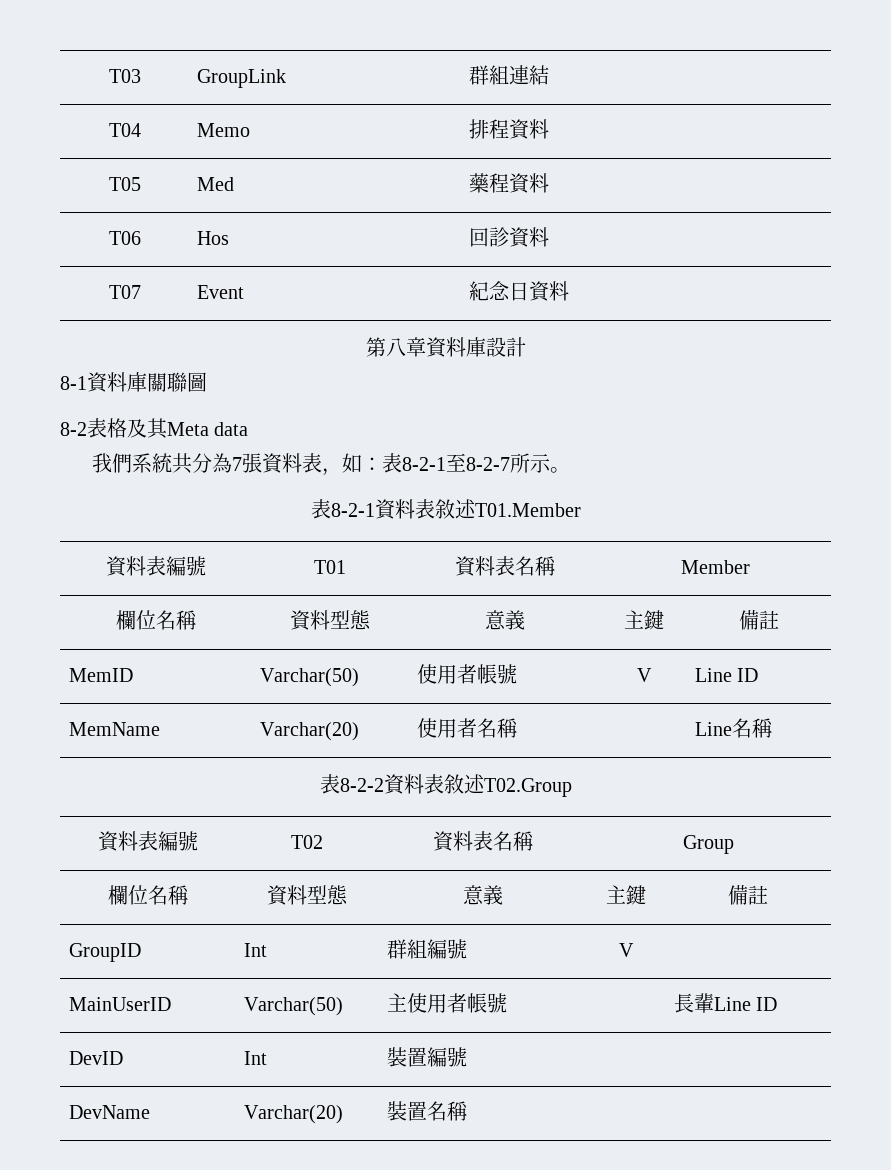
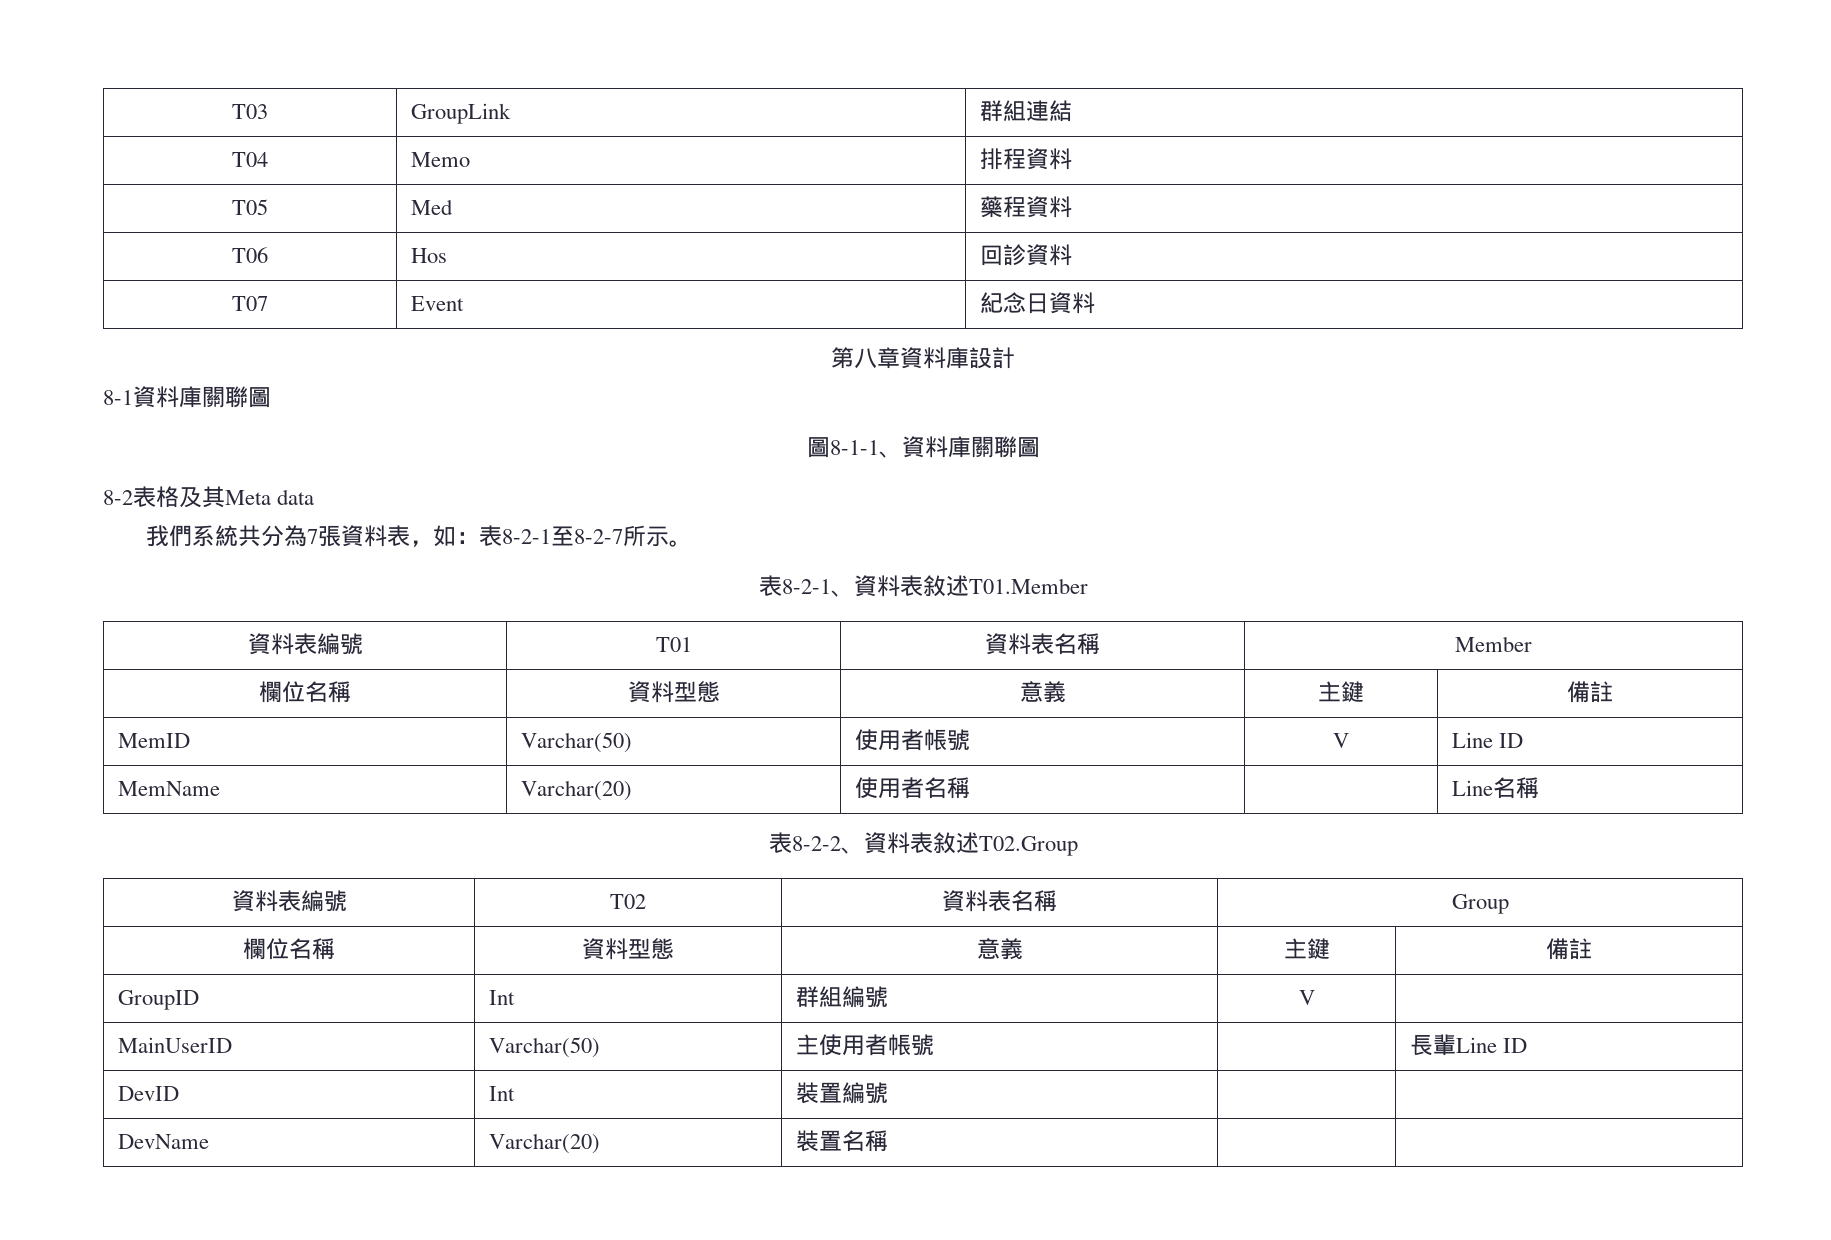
(207, 382) none -> [806,436,1040,458] // 圖8-1-1、資料庫關聯圖
(375, 510) none -> [830,590,854,597] 、
(384, 785) none -> [840,847,864,854] 、

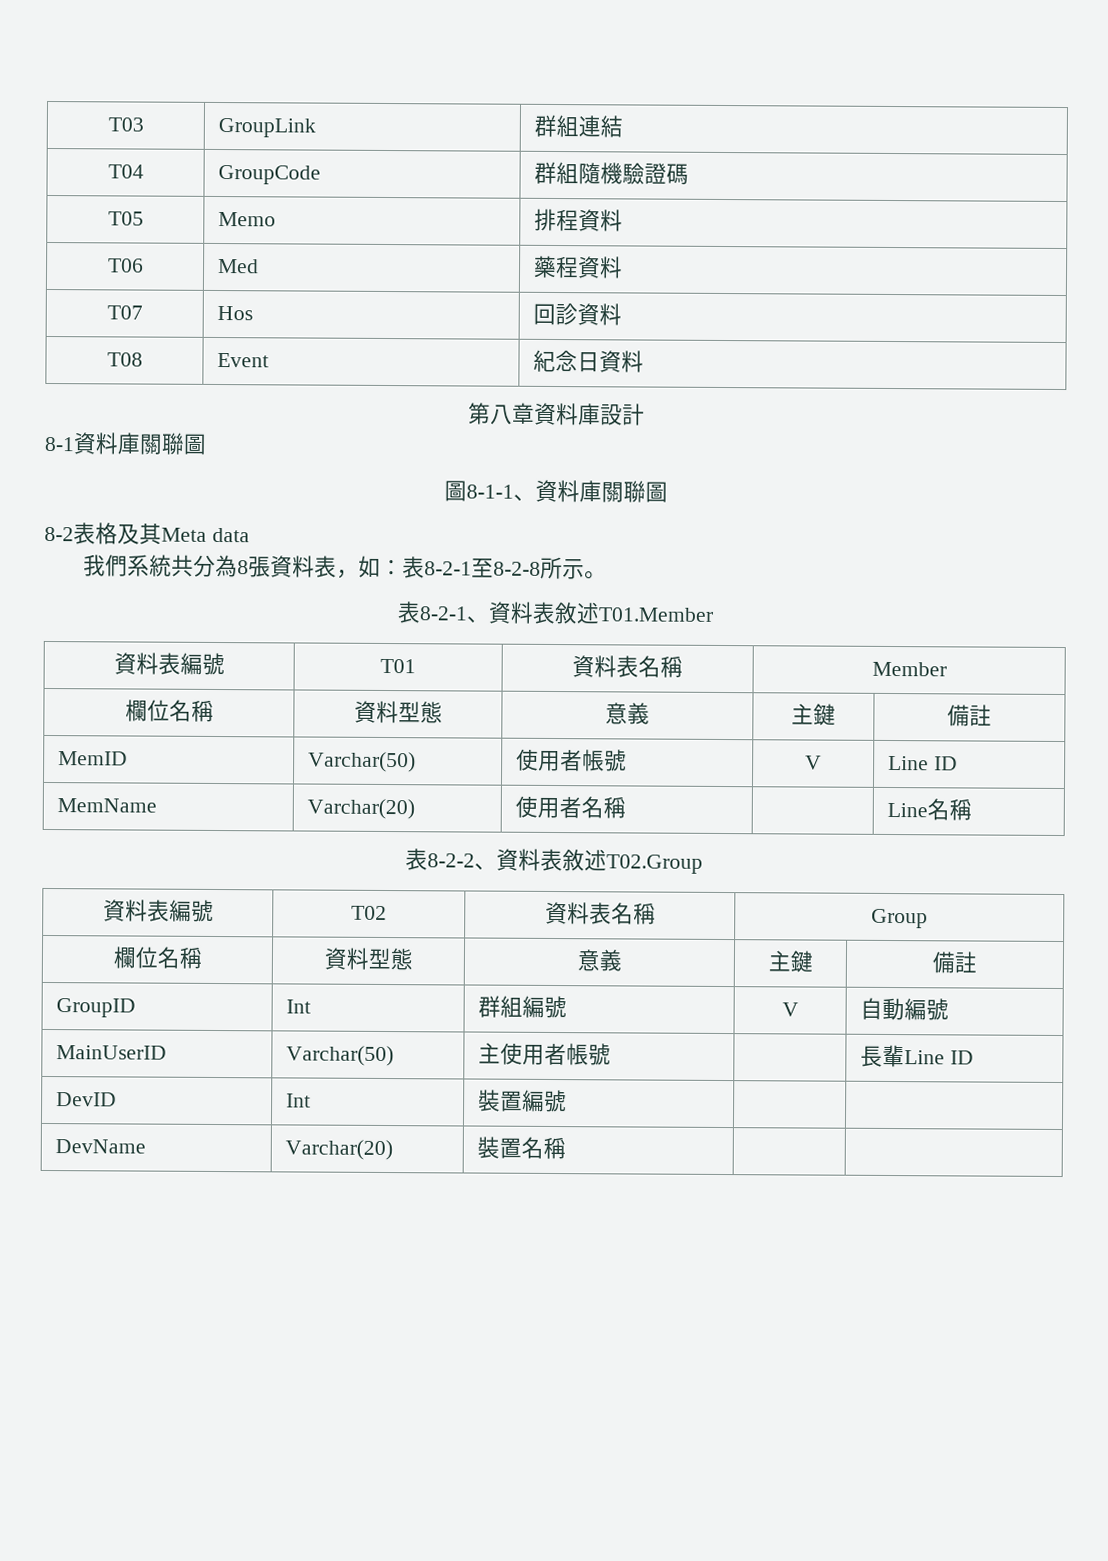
(268, 159) none -> [218,164,322,185] [534,161,690,185] [107,211,144,226] | GroupCode | 群組隨機驗證碼 // T05
[232,199,268,215] T05 -> [107,258,144,273] T06
[232,247,268,263] T06 -> [106,305,143,320] T07
[232,296,268,311] T07 -> [106,352,143,367] T08
[306,529,318,544] 7 -> [237,560,250,575] 8
[573,529,623,544] 8-2-7 -> [493,561,542,576] 8-2-8
(1315, 997) none -> [860,997,950,1021] 自動編號

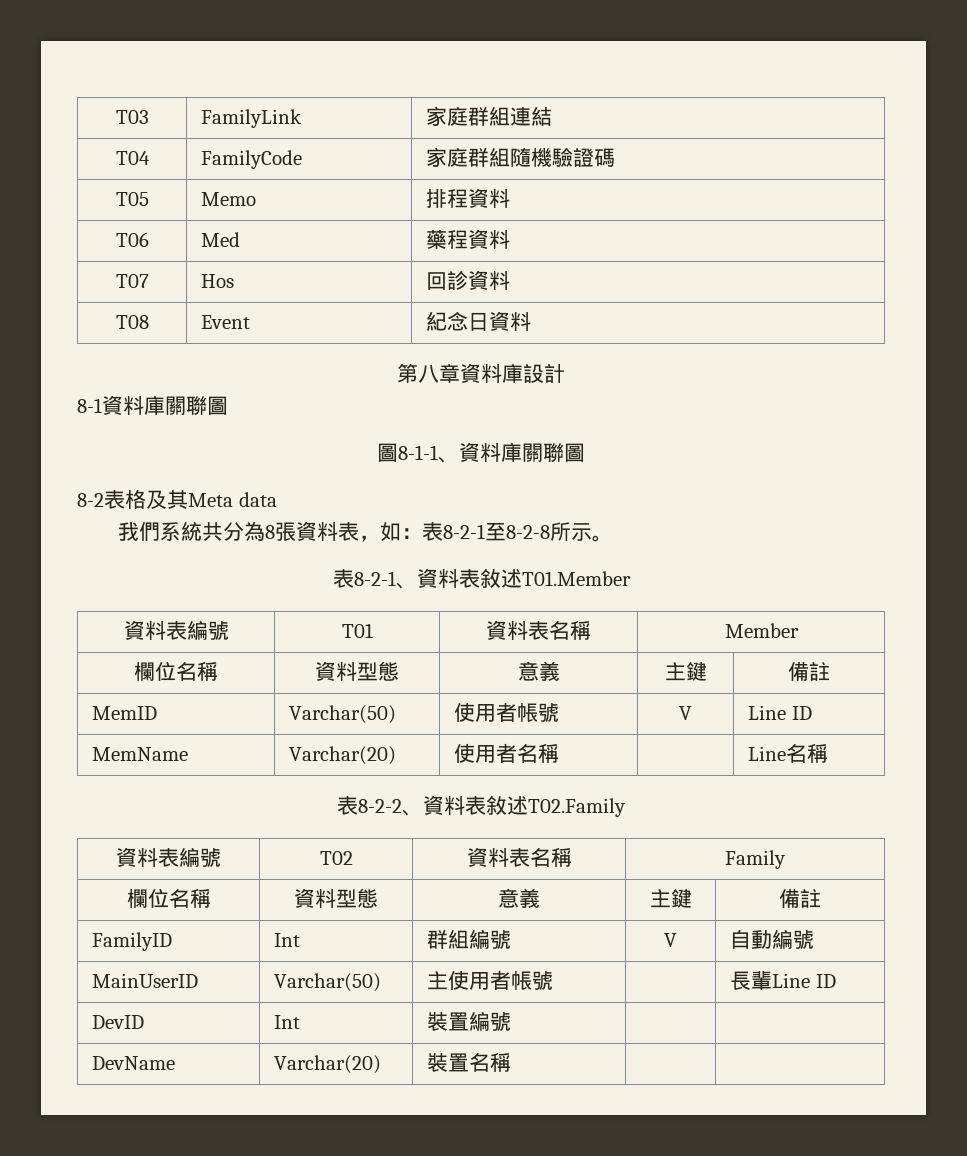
[218,117,317,138] GroupLink | -> [201,109,303,128] [426,106,469,126] FamilyLink | 家庭
[218,164,322,185] GroupCode | -> [201,150,303,169] [426,147,469,167] FamilyCode | 家庭
[605,854,703,874] T02.Group -> [528,798,626,817] T02.Family
[871,908,928,929] [112,946,203,969] [323,947,414,971] [576,949,622,972] [767,950,813,973] [932,951,977,974] [56,998,137,1018] Group // 欄位名稱 | 資料型態 | 意義 | 主鍵 | 備註 // GroupID -> [725,850,786,869] [126,888,211,908] [294,888,378,908] [498,888,540,908] [649,889,692,908] [779,888,821,908] [92,932,173,951] Family // 欄位名稱 | 資料型態 | 意義 | 主鍵 | 備註 // FamilyID

